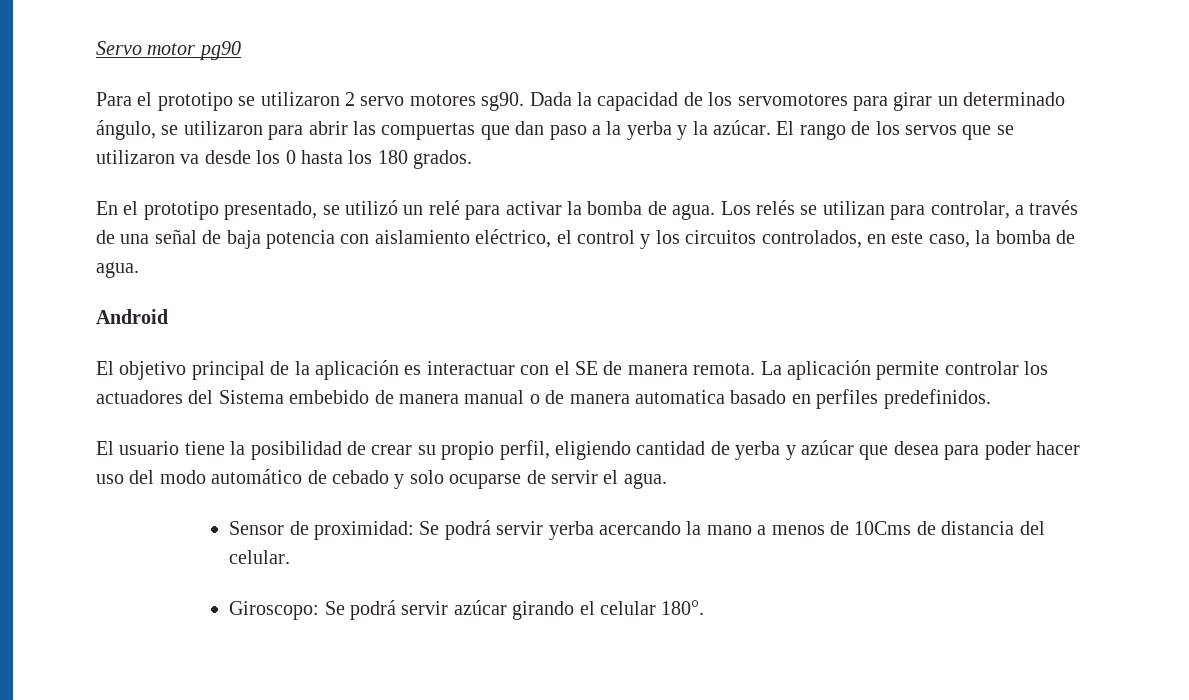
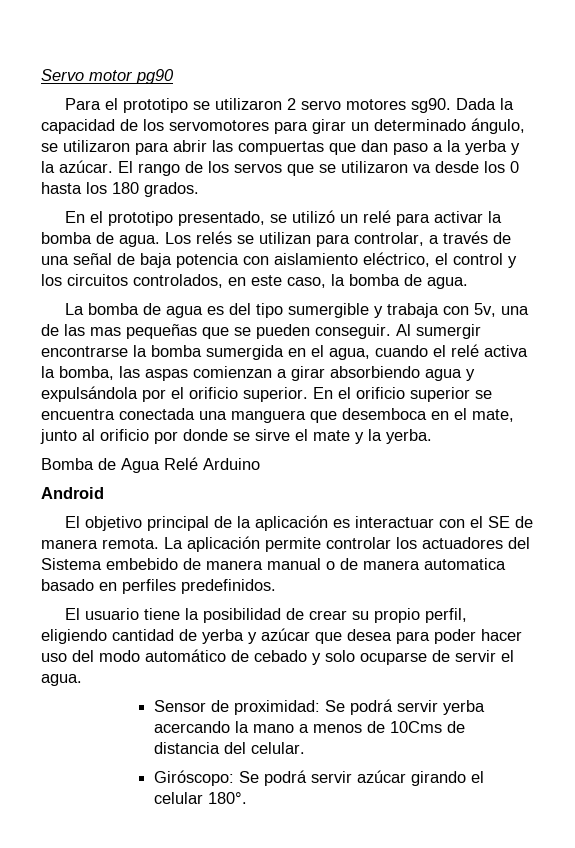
(139, 270) none -> [64,303,529,318] [41,324,481,339] [41,344,528,360] [41,366,475,381] [41,386,492,402] [41,408,514,423] [40,429,432,444] [41,457,260,473] // La bomba de agua es del tipo sumergible y trabaja con 5v, una de las mas pequeñas que se pueden conseguir. Al sumergir encontrarse la bomba sumergida en el agua, cuando el relé activa la bomba, las aspas comienzan a girar absorbiendo agua y expulsándola por el orificio superior. En el orificio superior se encuentra conectada una manguera que desemboca en el mate, junto al orificio por donde se sirve el mate y la yerba. // Bomba de Agua Relé Arduino
[229,601,320,620] Giroscopo: -> [154,770,235,786] Giróscopo:

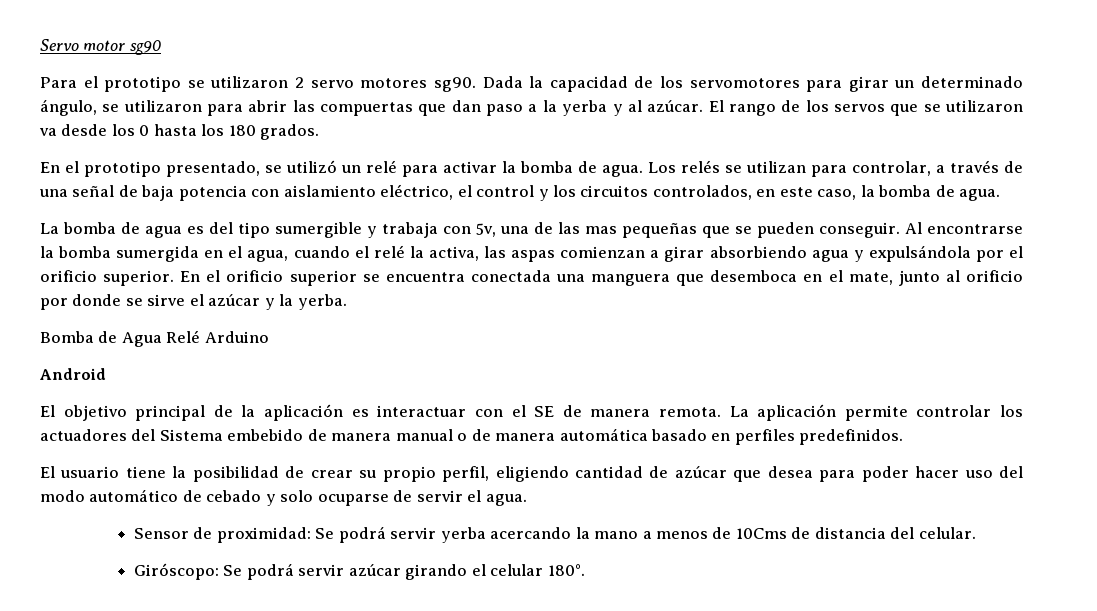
[136,69,174,84] pg90 -> [129,40,161,55] sg90
[41,161,55,173] la -> [627,100,642,112] al
[416,324,481,339] sumergir -> (922, 228) none
[484,345,528,357] [41,366,114,380] activa la bomba, -> [409,246,479,261] la activa,
[313,430,350,441] mate -> [208,294,261,306] azúcar
[424,558,506,570] automatica -> [559,428,648,441] automática
[202,629,257,644] yerba y -> (669, 472) none

